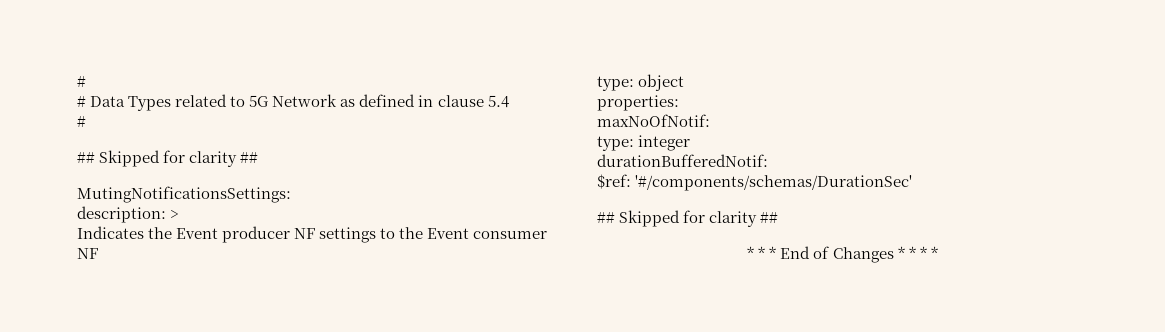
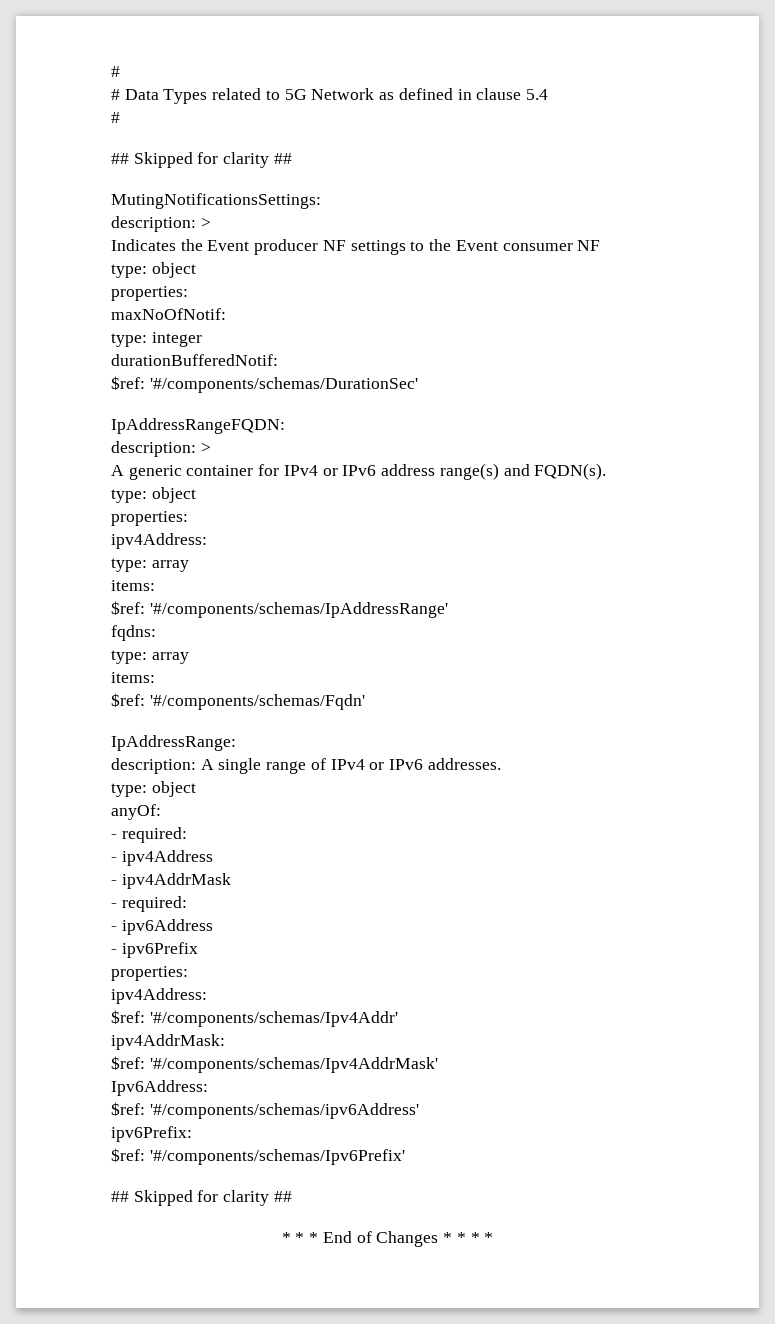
(913, 183) none -> [111,418,285,434] [111,441,211,457] [111,463,607,480] [111,487,196,503] [111,511,188,526] [111,533,207,549] [111,558,189,572] [111,580,155,591] [111,601,448,618] [111,625,156,641] [111,650,189,664] [111,672,155,683] [111,693,365,710] [111,735,236,751] [111,758,501,774] [111,781,196,797] [111,804,161,820] [111,827,187,843] [111,850,213,866] [111,873,231,889] [111,896,187,912] [111,919,213,935] [111,942,198,958] [111,966,188,981] [111,988,207,1004] [111,1010,398,1027] [111,1034,225,1050] [111,1056,438,1073] [111,1080,208,1096] [111,1102,419,1119] [111,1126,192,1142] [111,1148,405,1165] // IpAddressRangeFQDN: // description: > // A generic container for IPv4 or IPv6 address range(s) and FQDN(s). // type: object // properties: // ipv4Address: // type: array // items: // $ref: '#/components/schemas/IpAddressRange' // fqdns: // type: array // items: // $ref: '#/components/schemas/Fqdn' // IpAddressRange: // description: A single range of IPv4 or IPv6 addresses. // type: object // anyOf: // - required: // - ipv4Address // - ipv4AddrMask // - required: // - ipv6Address // - ipv6Prefix // properties: // ipv4Address: // $ref: '#/components/schemas/Ipv4Addr' // ipv4AddrMask: // $ref: '#/components/schemas/Ipv4AddrMask' // Ipv6Address: // $ref: '#/components/schemas/ipv6Address' // ipv6Prefix: // $ref: '#/components/schemas/Ipv6Prefix'

